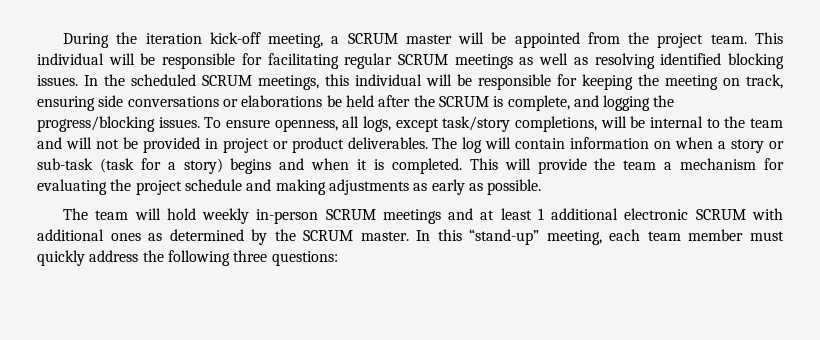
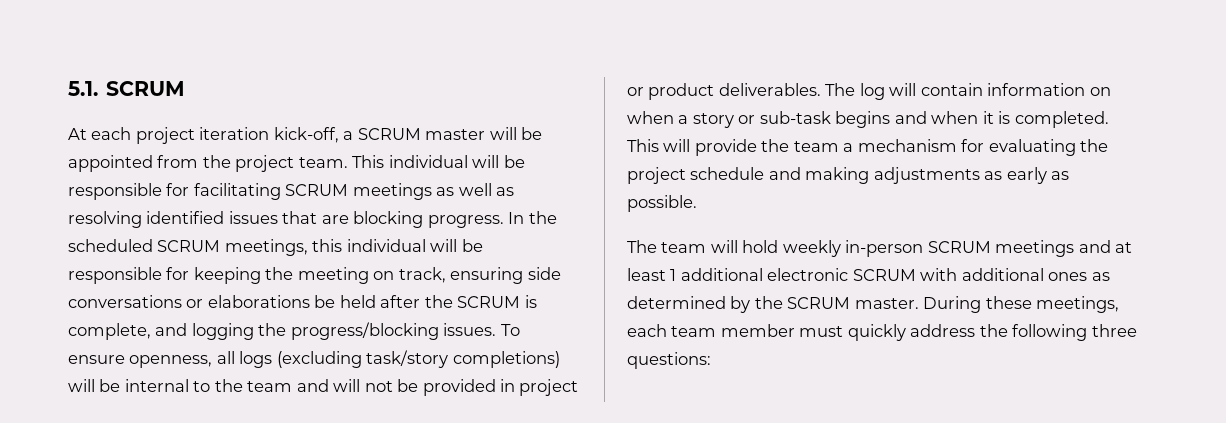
[62,32,324,48] During the iteration kick-off meeting, -> [68,81,186,96] [68,127,339,144] 5.1. SCRUM // At each project iteration kick-off,
[344,53,393,69] regular -> (281, 191) none
[727,53,784,69] [37,75,78,86] blocking issues. -> [228,211,504,228] issues that are blocking progress.
[363,116,597,132] logs, except task/story completions, -> [239,350,560,368] logs (excluding task/story completions)
[99,158,223,174] (task for a story) -> (831, 117) none
[416,229,602,245] In this “stand-up” meeting, -> [923,296,1120,313] During these meetings,

